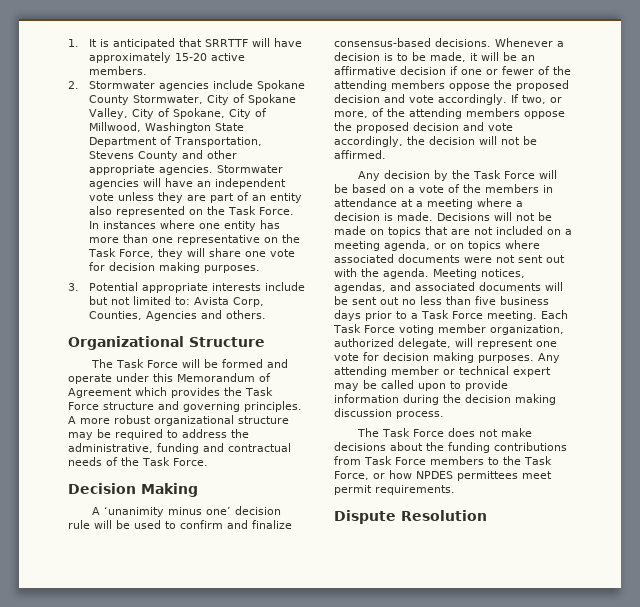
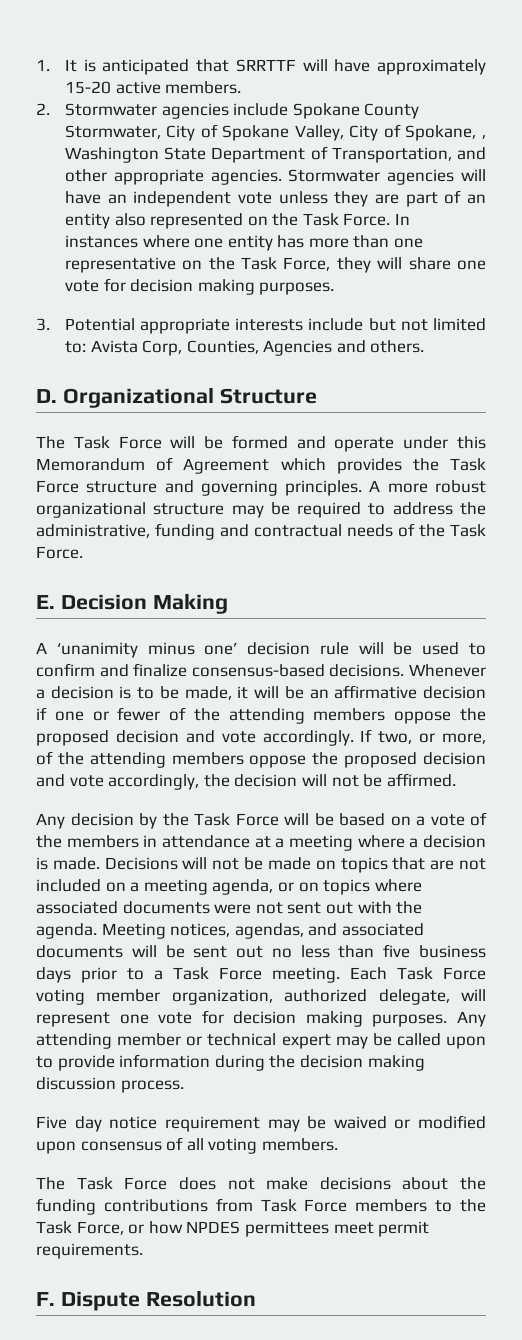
[229,108,268,119] [89,122,142,132] City of Millwood, -> [482,135,486,139] ,
[89,151,179,161] Stevens County -> (452, 155) none
(267, 314) none -> [36,389,57,403] D.
(208, 462) none -> [36,595,55,609] E.
(444, 415) none -> [36,1115,486,1132] [36,1137,338,1154] // Five day notice requirement may be waived or modified upon consensus of all voting members.
(455, 490) none -> [36,1292,55,1306] F.

